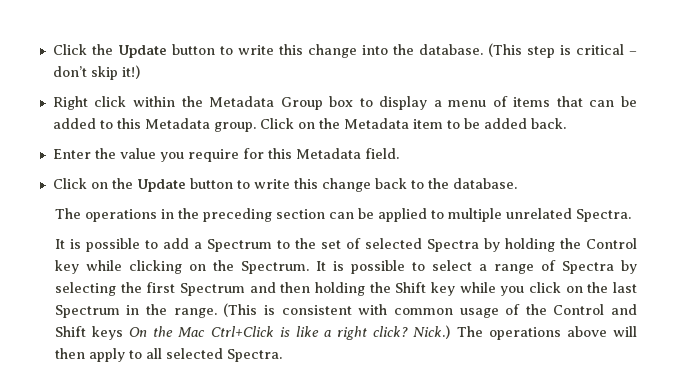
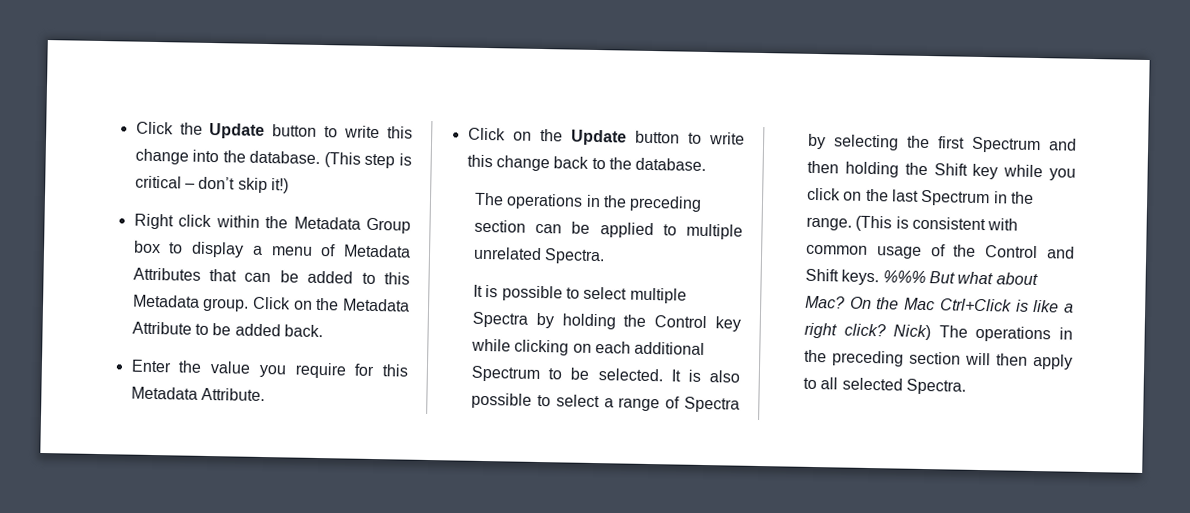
[513,97,551,107] items -> [342,244,411,258] [132,267,201,281] Metadata Attributes
[412,119,443,129] item -> [131,321,192,335] Attribute
[364,148,399,159] field. -> [200,387,265,402] Attribute.
[162,238,422,252] add a Spectrum to the set of selected -> [583,286,687,304] select multiple
[212,260,344,274] the Spectrum. It is -> [595,341,706,356] [471,365,740,383] each additional Spectrum to be selected. It is also
[92,326,124,340] keys -> [841,269,1038,286] [805,295,846,309] keys. %%% But what about Mac?
[413,325,607,340] Nick.) The operations above -> [893,324,1073,343] [804,349,962,367] Nick) The operations in the preceding section

